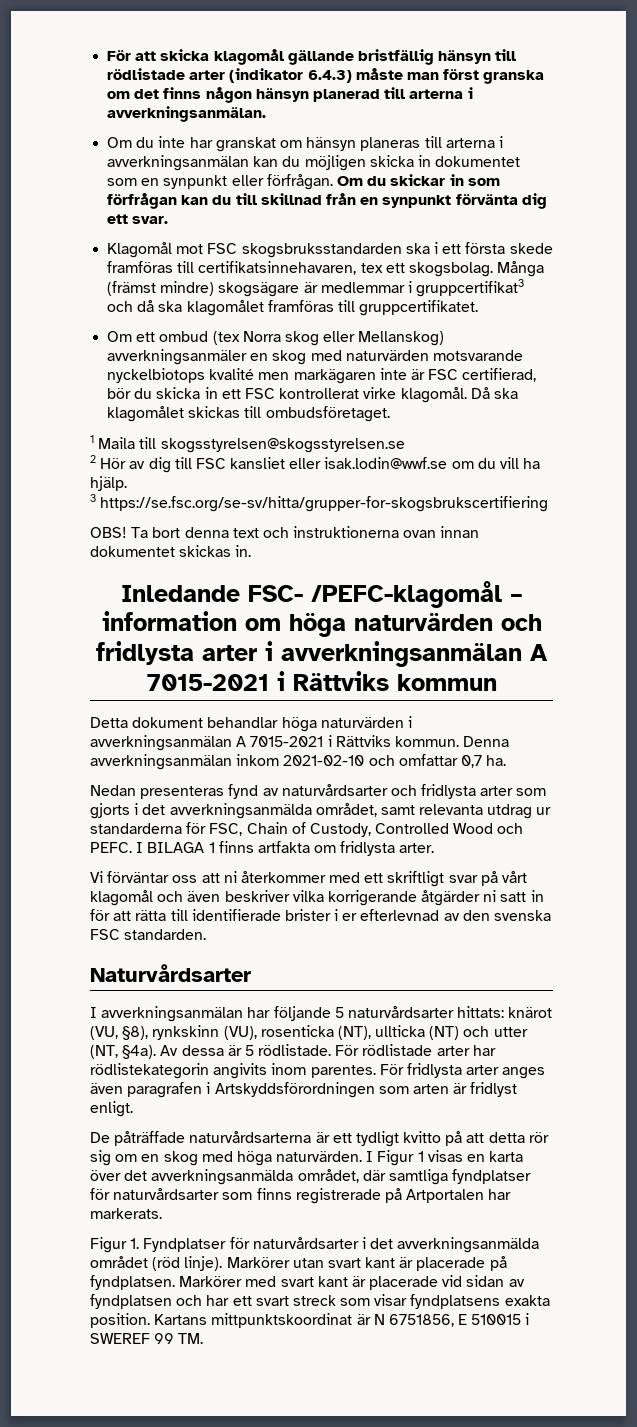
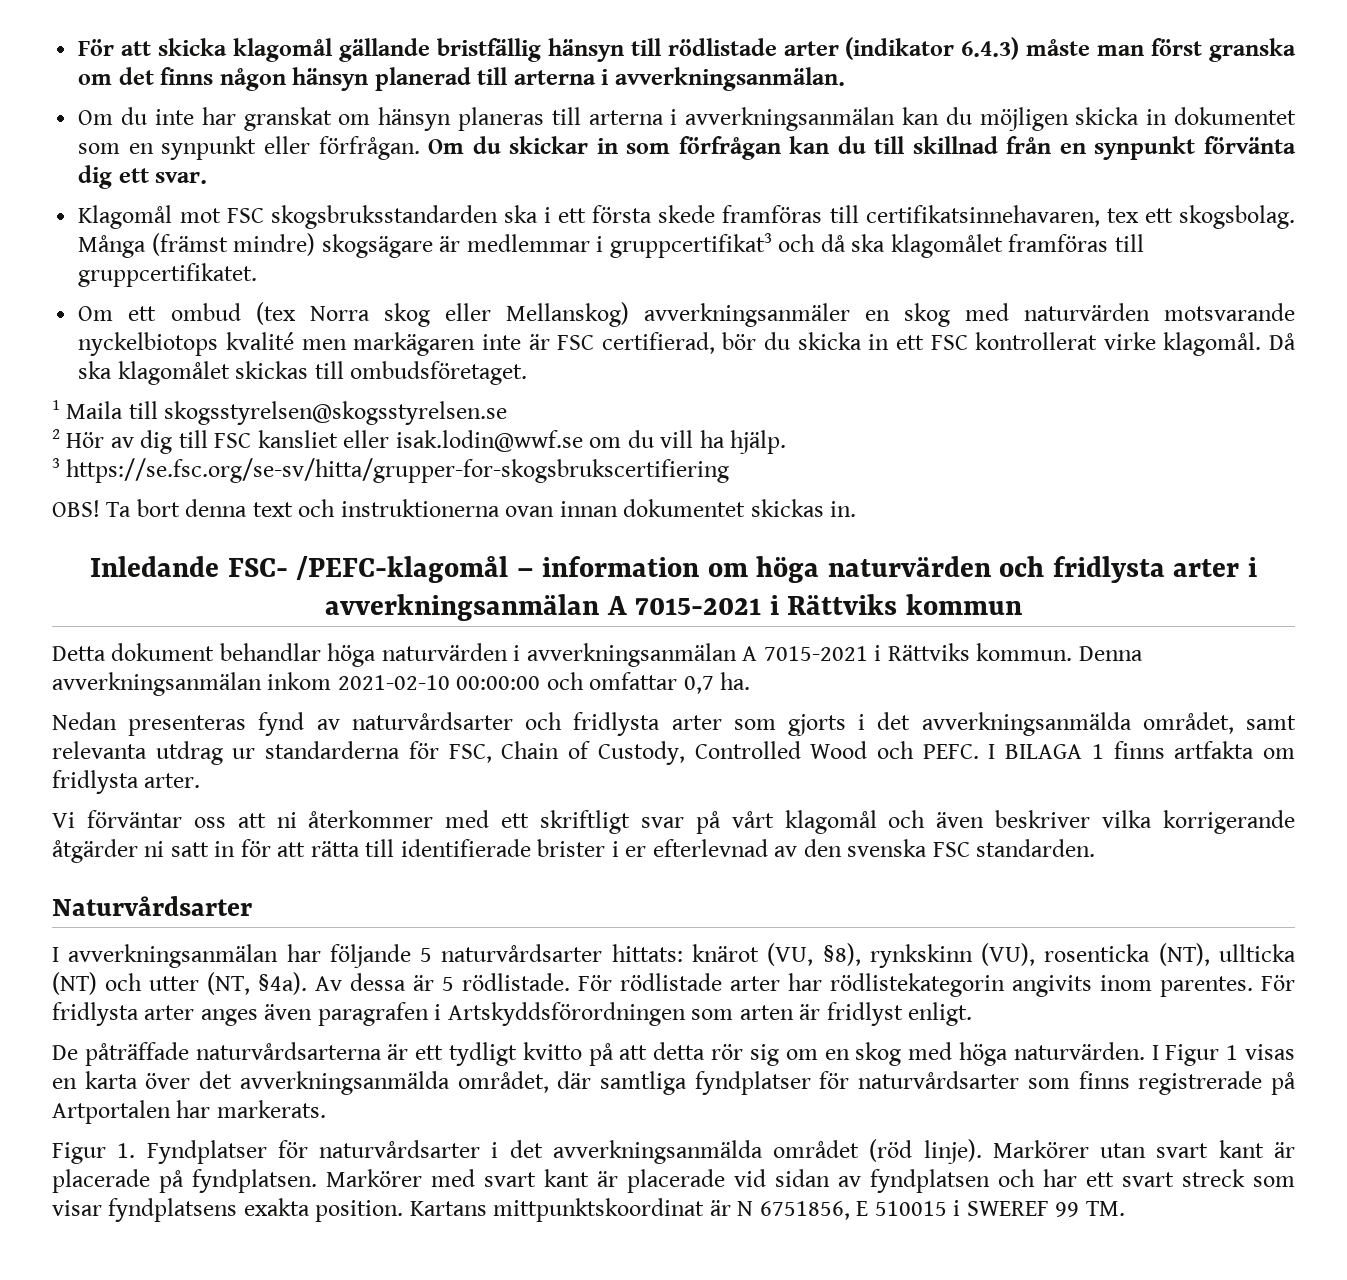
(365, 760) none -> [456,676,541,690] 00:00:00

